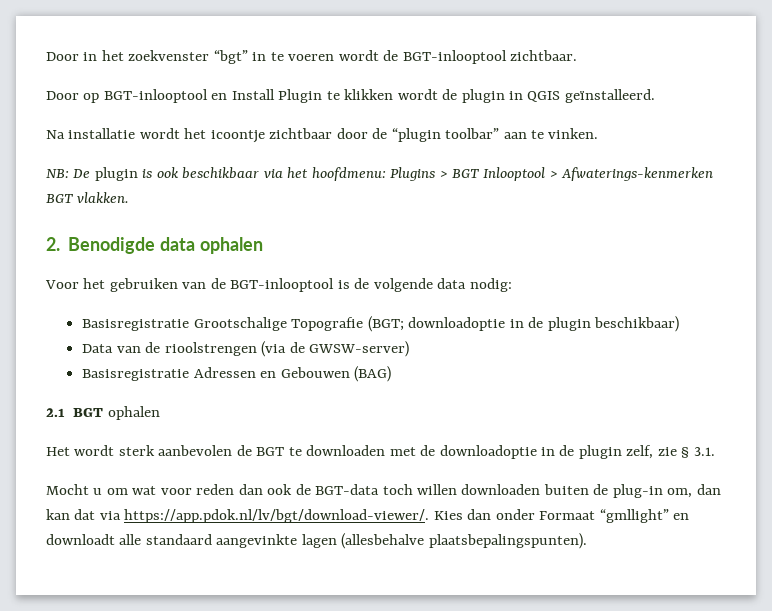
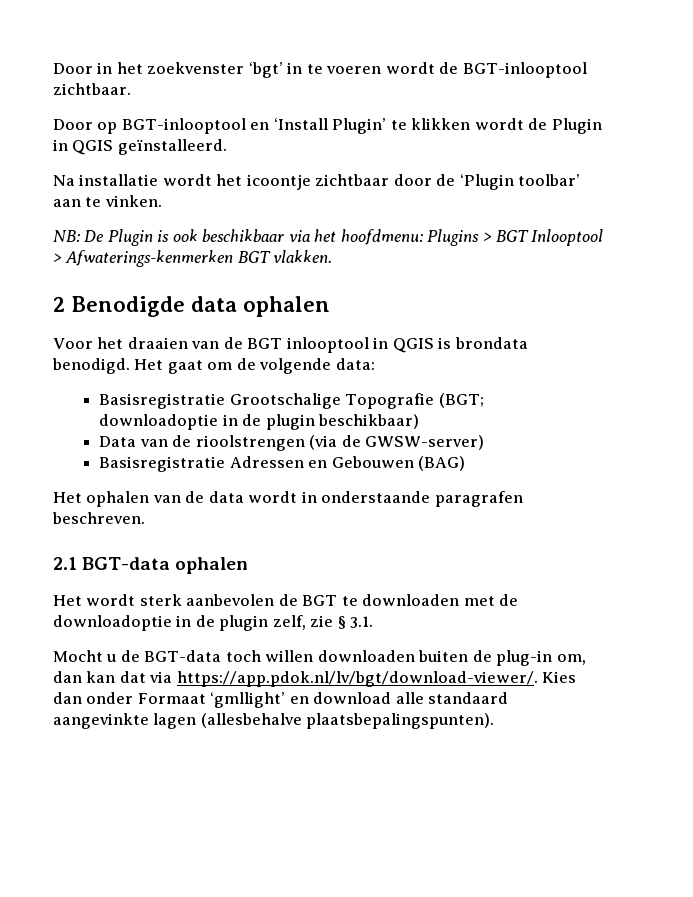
[213,50,248,64] “bgt” -> [248,62,283,78] ‘bgt’
[231,89,323,103] Install Plugin -> [273,118,387,134] ‘Install Plugin’
[461,89,505,103] plugin -> [551,118,602,134] Plugin
[391,128,500,142] “plugin toolbar” -> [459,174,581,190] ‘Plugin toolbar’
[94,167,138,181] plugin -> [107,229,153,246] Plugin
[46,237,60,251] 2. -> [53,296,65,312] 2
[109,278,512,292] gebruiken van de BGT-inlooptool is de volgende data nodig: -> [127,337,528,353] [52,358,375,374] draaien van de BGT inlooptool in QGIS is brondata benodigd. Het gaat om de volgende data:
[46,408,104,417] 2.1 BGT -> [53,491,523,507] [52,512,145,524] [53,557,171,570] Het ophalen van de data wordt in onderstaande paragrafen beschreven. // 2.1 BGT-data
[106,484,293,495] om wat voor reden dan ook -> (117, 658) none
[599,509,690,523] [46,534,115,545] “gmllight” en downloadt -> [210,692,392,708] ‘gmllight’ en download

